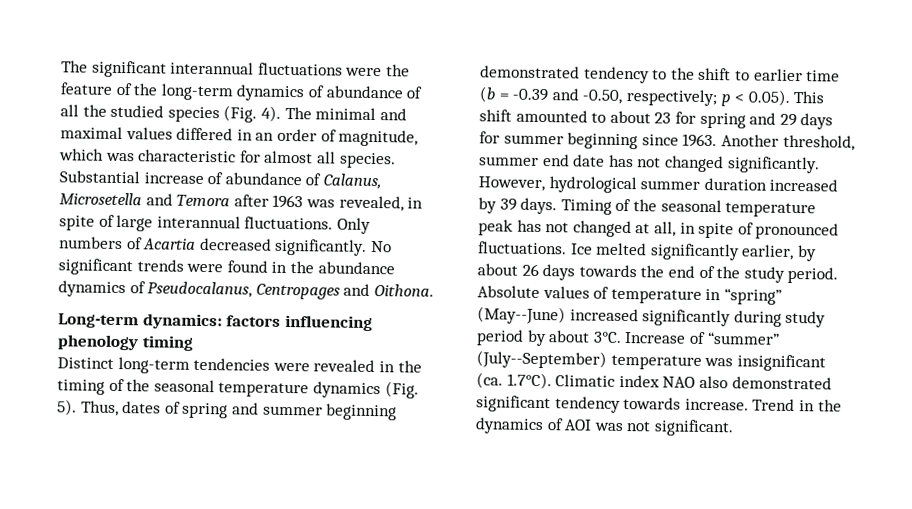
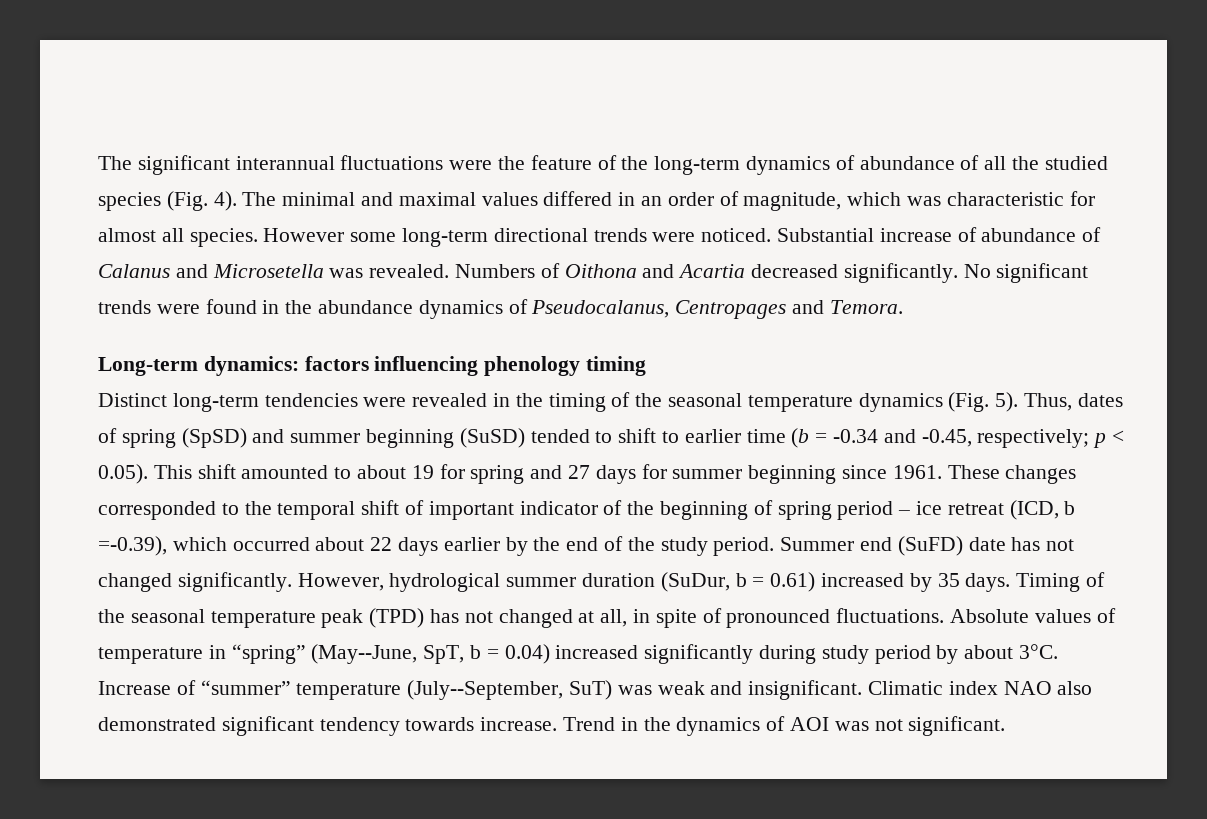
(396, 160) none -> [263,228,772,247] However some long-term directional trends were noticed.
[322,173,382,190] [59,192,424,212] [59,214,371,234] [59,236,143,250] Calanus, Microsetella and Temora after 1963 was revealed, in spite of large interannual fluctuations. Only numbers of -> [98,263,675,278] Calanus and Microsetella was revealed. Numbers of Oithona and
[373,284,434,297] Oithona. -> [829,300,903,314] Temora.
(229, 410) none -> [181,428,247,448] (SpSD)
[480,65,695,84] demonstrated tendency to the -> [459,428,613,448] (SuSD) tended to
[512,88,623,104] -0.39 and -0.50, -> [833,429,972,447] -0.34 and -0.45,
[654,112,672,124] 23 -> [411,465,434,479] 19
[779,113,797,127] 29 -> [568,465,591,479] 27
[682,133,855,151] [479,154,570,167] 1963. Another threshold, summer end -> [892,465,1077,484] [98,500,1076,520] [98,536,963,556] 1961. These changes corresponded to the temporal shift of important indicator of the beginning of spring period – ice retreat (ICD, b =-0.39), which occurred about 22 days earlier by the end of the study period. Summer end (SuFD)
(767, 184) none -> [660,572,816,592] (SuDur, b = 0.61)
[499,198,517,211] 39 -> [937,573,960,587] 35
(513, 227) none -> [369,608,425,628] (TPD)
[570,242,817,262] [477,263,839,284] Ice melted significantly earlier, by about 26 days towards the end of the study period. -> (945, 615) none
[477,306,566,325] (May--June) -> [311,644,550,664] (May--June, SpT, b = 0.04)
[476,350,826,372] [476,372,552,390] (July--September) temperature was insignificant (ca. 1.7°C). -> [296,680,863,700] temperature (July--September, SuT) was weak and insignificant.

